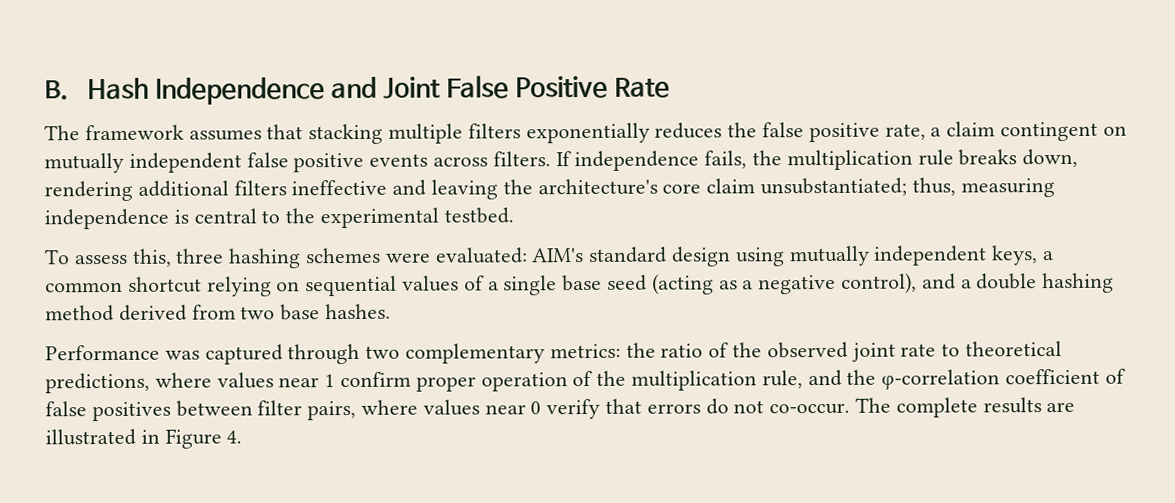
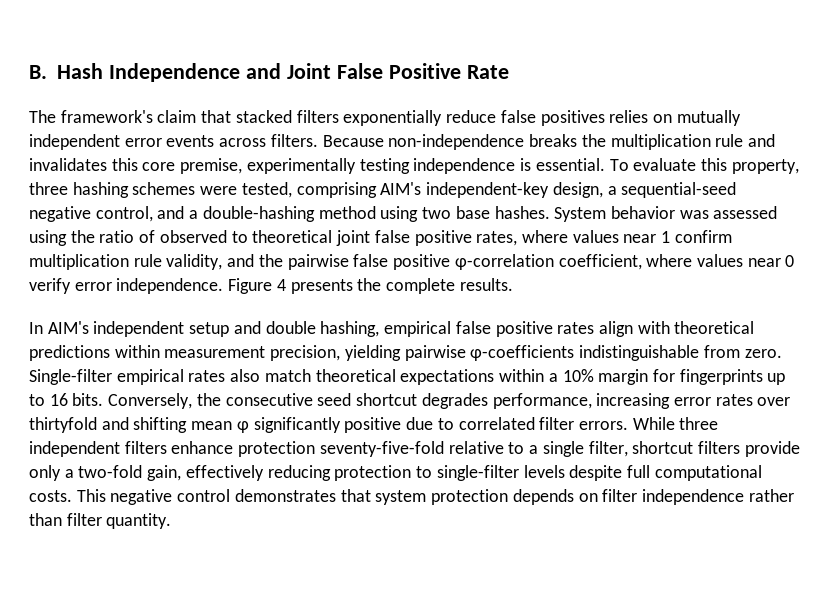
[84,121,1099,145] framework assumes that stacking multiple filters exponentially reduces the false positive rate, a claim contingent -> [60,110,649,126] framework's claim that stacked filters exponentially reduce false positives relies
[246,152,365,173] false positive -> [124,138,162,147] error
[555,148,1079,172] [44,177,1055,202] [44,207,514,230] [44,245,1055,269] [45,272,1115,297] [45,303,392,322] [45,341,1063,365] [45,372,150,394] If independence fails, the multiplication rule breaks down, rendering additional filters ineffective and leaving the architecture's core claim unsubstantiated; thus, measuring independence is central to the experimental testbed. // To assess this, three hashing schemes were evaluated: AIM's standard design using mutually independent keys, a common shortcut relying on sequential values of a single base seed (acting as a negative control), and a double hashing method derived from two base hashes. // Performance was captured through two complementary metrics: the ratio of the observed joint rate to theoretical predictions, -> [322,134,775,150] [29,158,799,174] [29,182,737,198] [29,206,778,222] [29,230,518,246] Because non-independence breaks the multiplication rule and invalidates this core premise, experimentally testing independence is essential. To evaluate this property, three hashing schemes were tested, comprising AIM's independent-key design, a sequential-seed negative control, and a double-hashing method using two base hashes. System behavior was assessed using the ratio of observed to theoretical joint false positive rates,
[415,368,1126,392] [45,400,357,422] proper operation of the multiplication rule, and the φ-correlation coefficient of false positives between filter pairs, -> [29,254,642,270] multiplication rule validity, and the pairwise false positive φ-correlation coefficient,
[605,397,1076,418] [45,428,243,449] that errors do not co-occur. The complete results are illustrated in Figure 4. -> [74,278,513,294] [29,321,755,337] [29,345,782,361] [29,369,786,385] [29,393,791,409] [29,417,719,433] [29,441,800,457] [29,465,762,481] [29,489,794,505] [29,513,172,529] error independence. Figure 4 presents the complete results. // In AIM's independent setup and double hashing, empirical false positive rates align with theoretical predictions within measurement precision, yielding pairwise φ-coefficients indistinguishable from zero. Single-filter empirical rates also match theoretical expectations within a 10% margin for fingerprints up to 16 bits. Conversely, the consecutive seed shortcut degrades performance, increasing error rates over thirtyfold and shifting mean φ significantly positive due to correlated filter errors. While three independent filters enhance protection seventy-five-fold relative to a single filter, shortcut filters provide only a two-fold gain, effectively reducing protection to single-filter levels despite full computational costs. This negative control demonstrates that system protection depends on filter independence rather than filter quantity.

